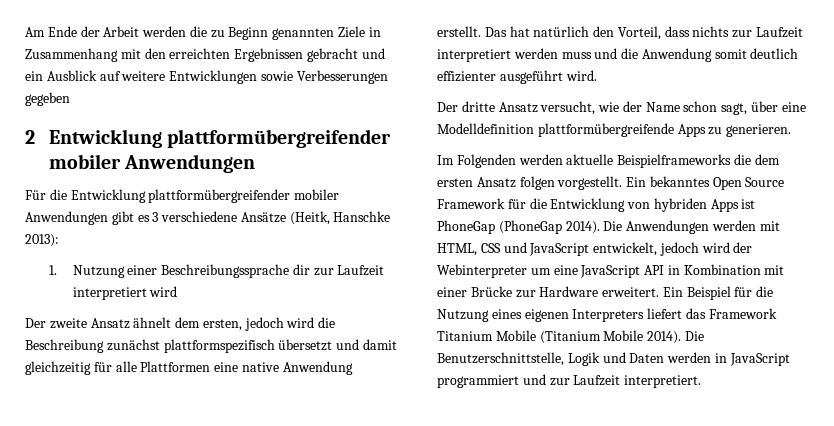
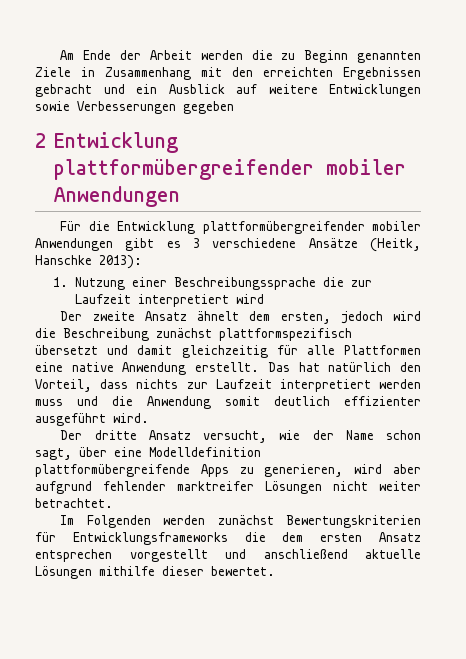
[292,264,310,275] dir -> [322,277,344,287] die
[726,124,792,137] [437,154,780,168] [437,176,785,190] [437,198,756,212] [437,220,780,234] [437,242,753,256] [437,264,785,278] [437,286,774,300] [437,308,777,322] [437,330,704,344] [437,352,790,366] [437,374,702,388] generieren. // Im Folgenden werden aktuelle Beispielframeworks die dem ersten Ansatz folgen vorgestellt. Ein bekanntes Open Source Framework für die Entwicklung von hybriden Apps ist PhoneGap (PhoneGap 2014). Die Anwendungen werden mit HTML, CSS und JavaScript entwickelt, jedoch wird der Webinterpreter um eine JavaScript API in Kombination mit einer Brücke zur Hardware erweitert. Ein Beispiel für die Nutzung eines eigenen Interpreters liefert das Framework Titanium Mobile (Titanium Mobile 2014). Die Benutzerschnittstelle, Logik und Daten werden in JavaScript programmiert und zur Laufzeit interpretiert. -> [264,464,422,477] [35,481,421,494] [35,498,113,508] [60,515,421,528] [35,532,422,545] [35,549,421,562] [35,566,275,579] generieren, wird aber aufgrund fehlender marktreifer Lösungen nicht weiter betrachtet. // Im Folgenden werden zunächst Bewertungskriterien für Entwicklungsframeworks die dem ersten Ansatz entsprechen vorgestellt und anschließend aktuelle Lösungen mithilfe dieser bewertet.

